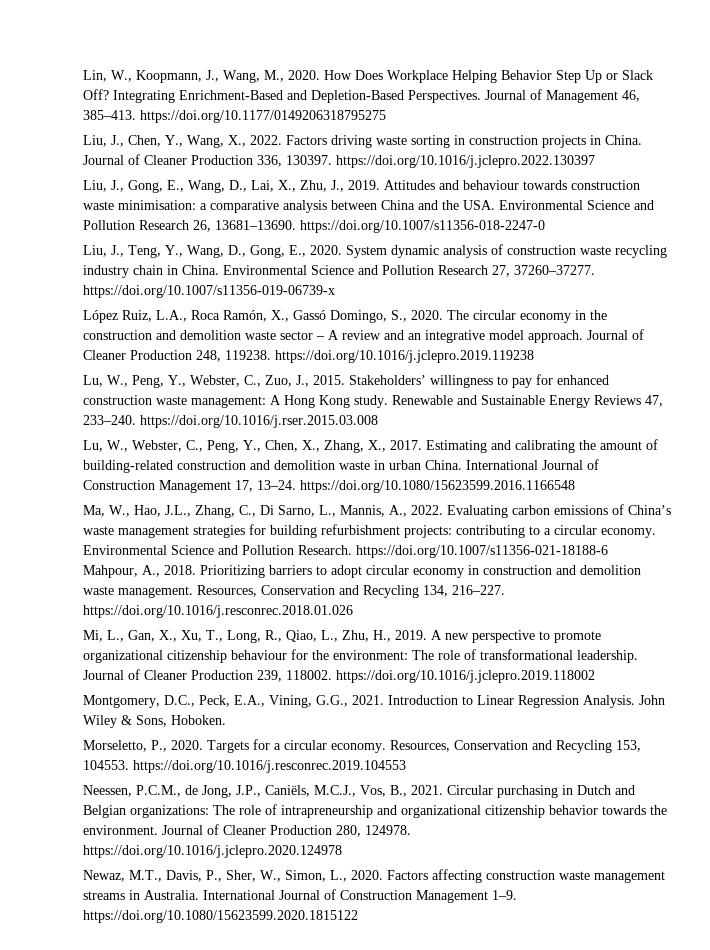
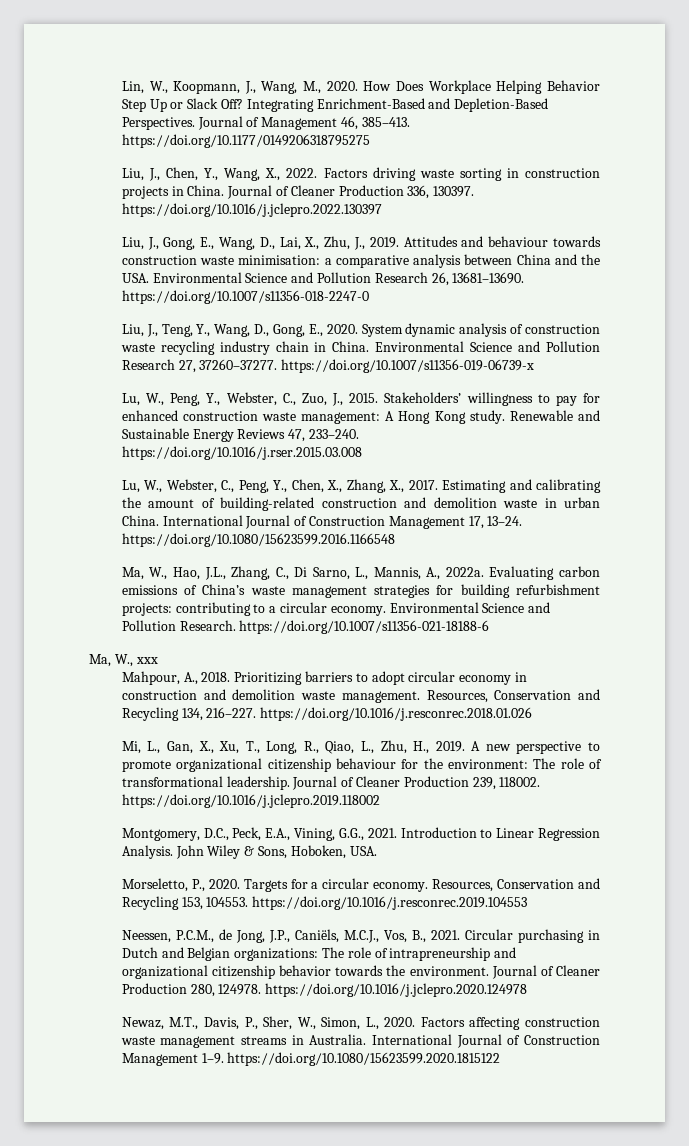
[83,310,608,323] [83,329,645,343] [83,350,535,363] // López Ruiz, L.A., Roca Ramón, X., Gassó Domingo, S., 2020. The circular economy in the construction and demolition waste sector – A review and an integrative model approach. Journal of Cleaner Production 248, 119238. https://doi.org/10.1016/j.jclepro.2019.119238 -> (535, 366) none
[411,505,444,515] 2022. -> [445,567,484,577] 2022a.
(609, 551) none -> [89,654,158,667] // Ma, W., xxx
[171,715,227,725] Hoboken. -> [290,845,377,859] Hoboken, USA.

